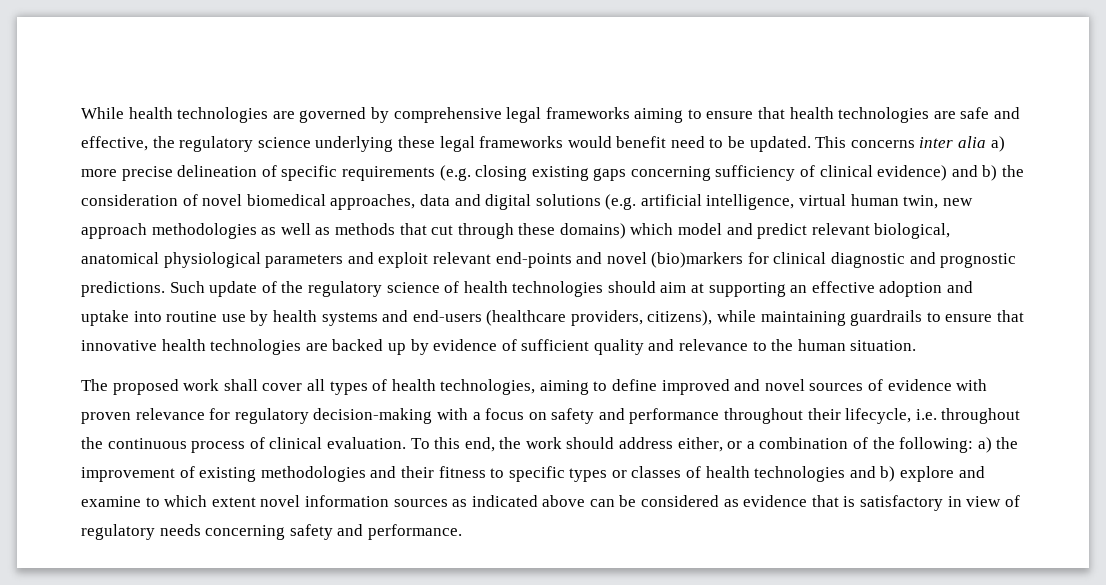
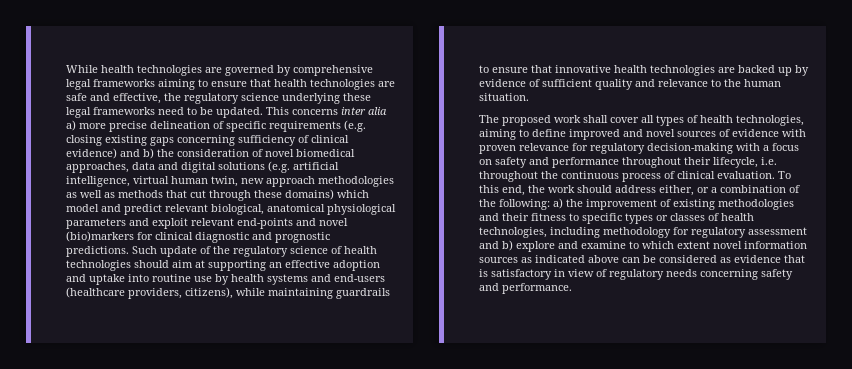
[567,136,667,148] would benefit -> (155, 111) none
[754,466,846,482] technologies -> [479,227,807,238] technologies, including methodology for regulatory assessment

